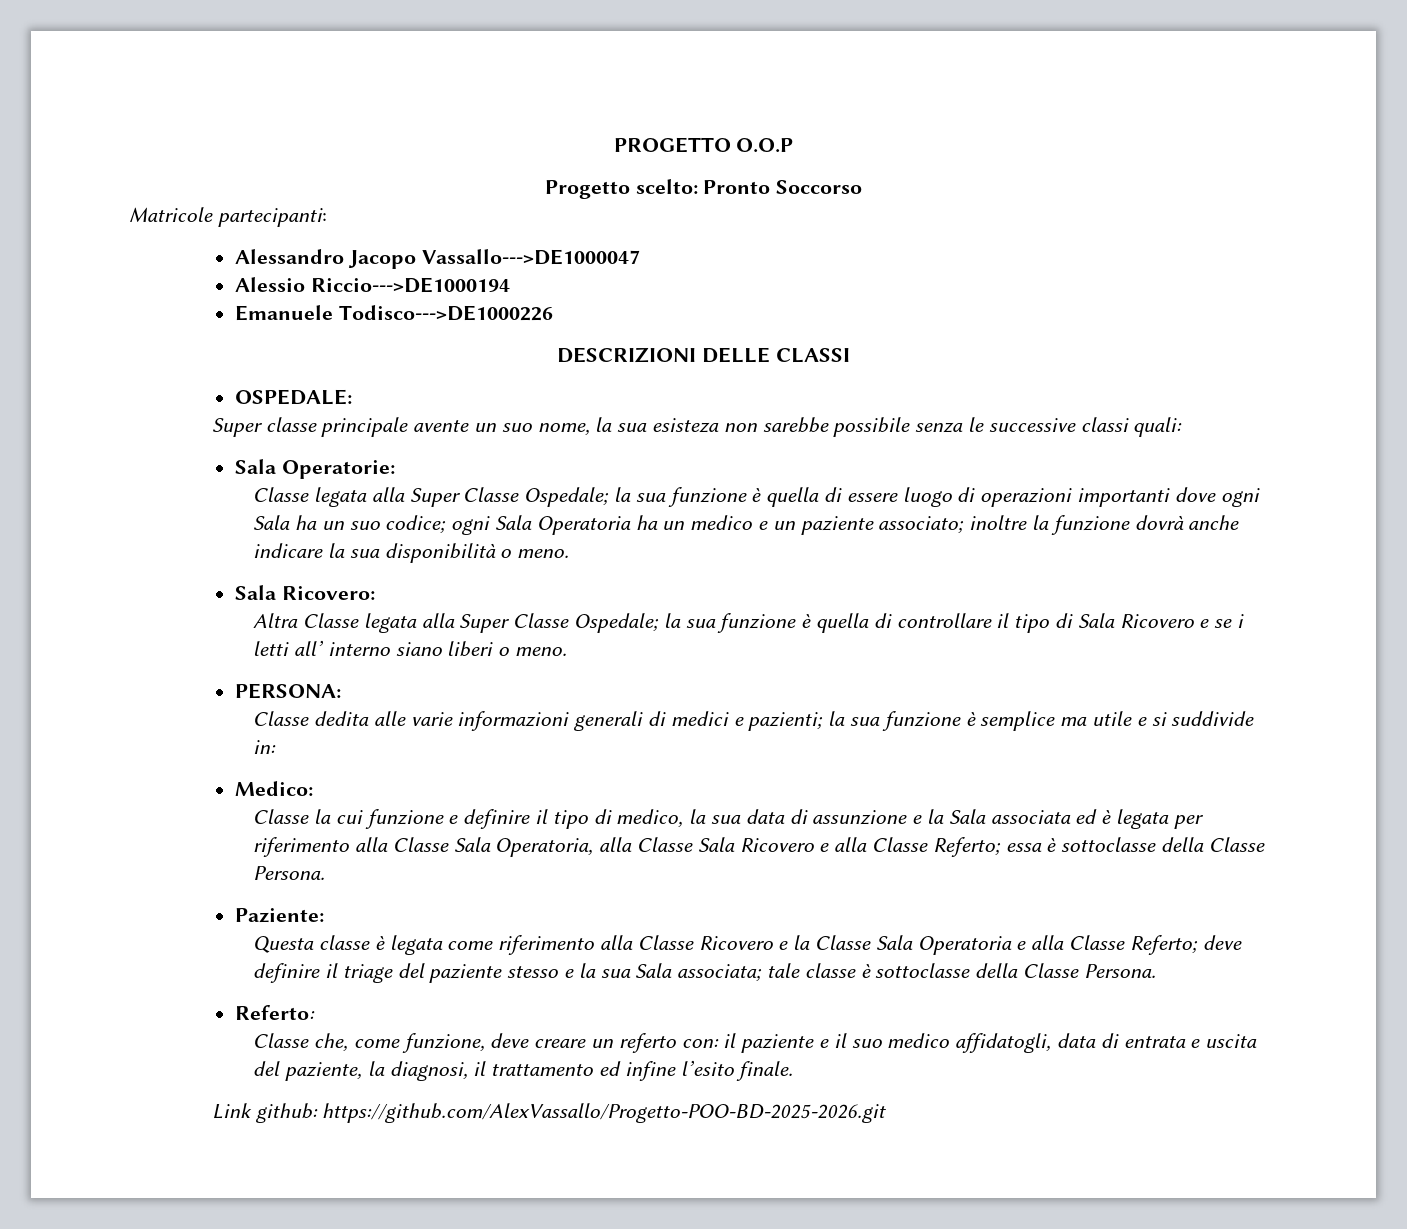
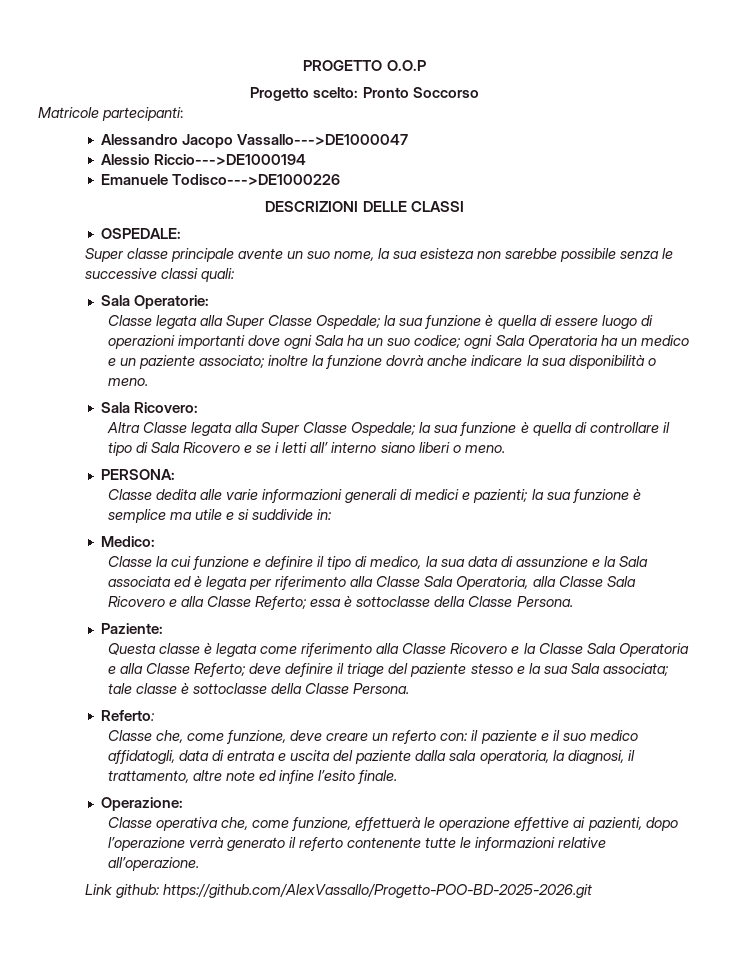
[284,1060,794,1081] paziente, la diagnosi, il trattamento ed infine l’esito finale. -> [355,750,635,764] [108,770,398,784] [101,797,184,811] [108,817,678,831] [108,837,607,851] [108,857,200,871] paziente dalla sala operatoria, la diagnosi, il trattamento, altre note ed infine l’esito finale. // Operazione: // Classe operativa che, come funzione, effettuerà le operazione effettive ai pazienti, dopo l’operazione verrà generato il referto contenente tutte le informazioni relative all’operazione.

